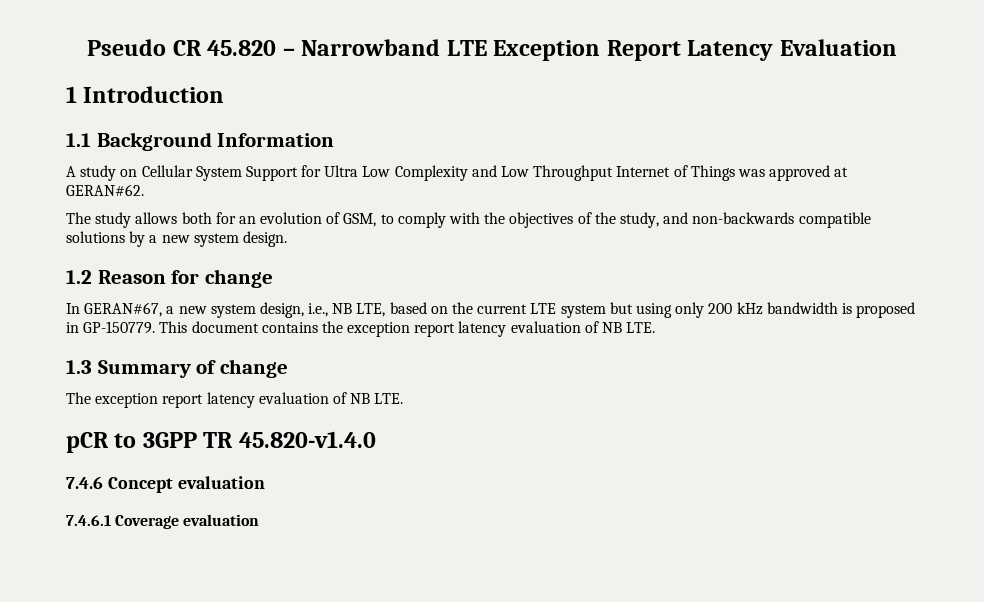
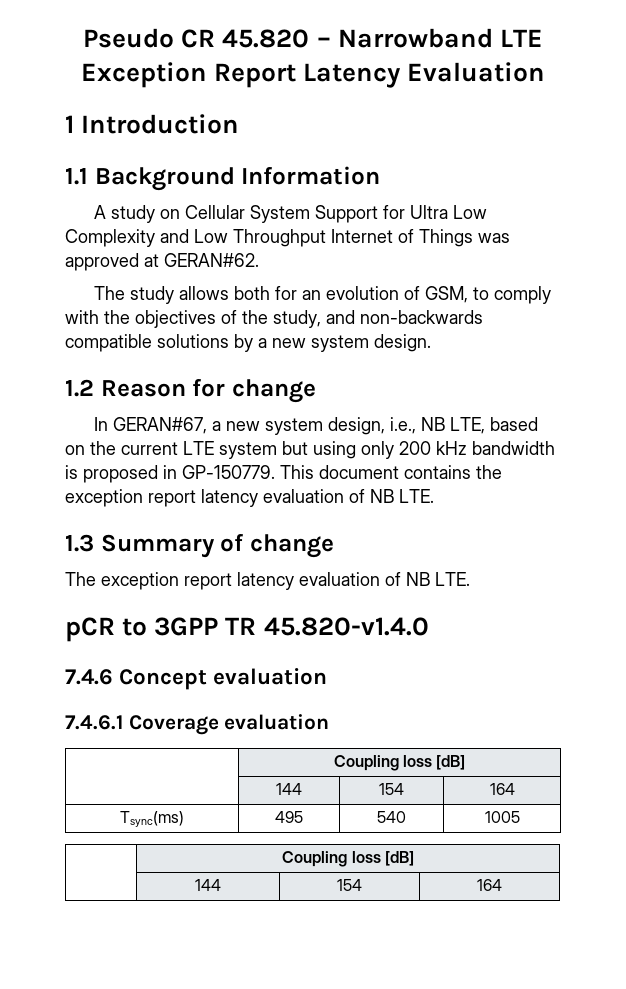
(260, 520) none -> [333,755,466,771] [276,783,302,795] [379,783,404,795] [489,783,515,795] [120,811,184,827] [275,811,303,823] [377,811,406,823] [484,811,520,823] [282,851,414,867] [195,879,221,891] [337,879,362,891] [477,879,502,891] // | Coupling loss [dB] // | 144 | 154 | 164 // Tsync(ms) | 495 | 540 | 1005 // | Coupling loss [dB] // | 144 | 154 | 164

